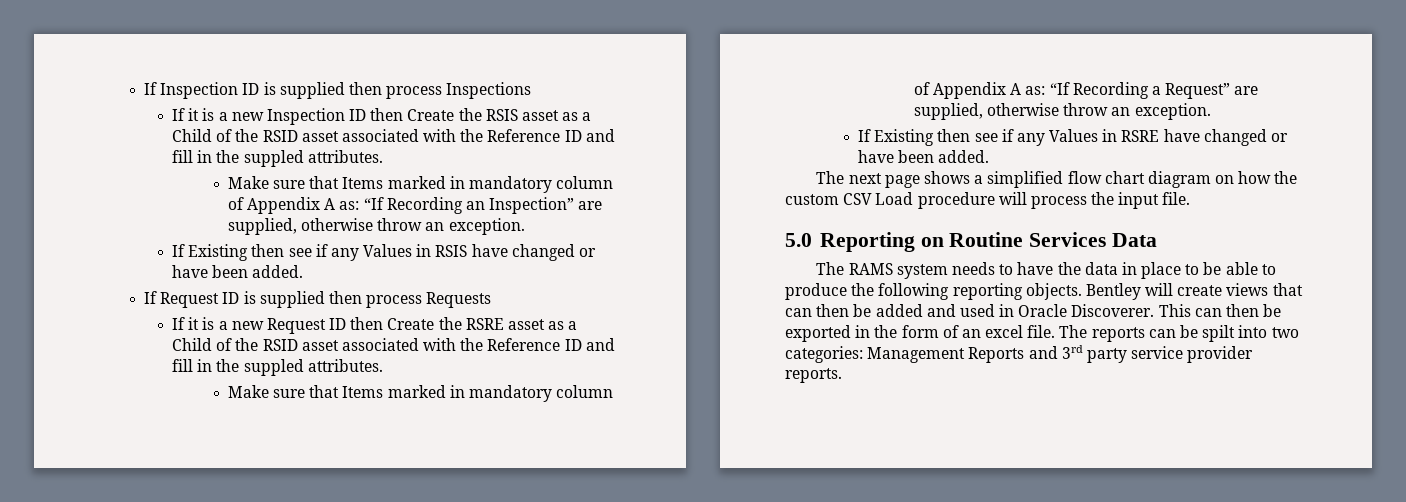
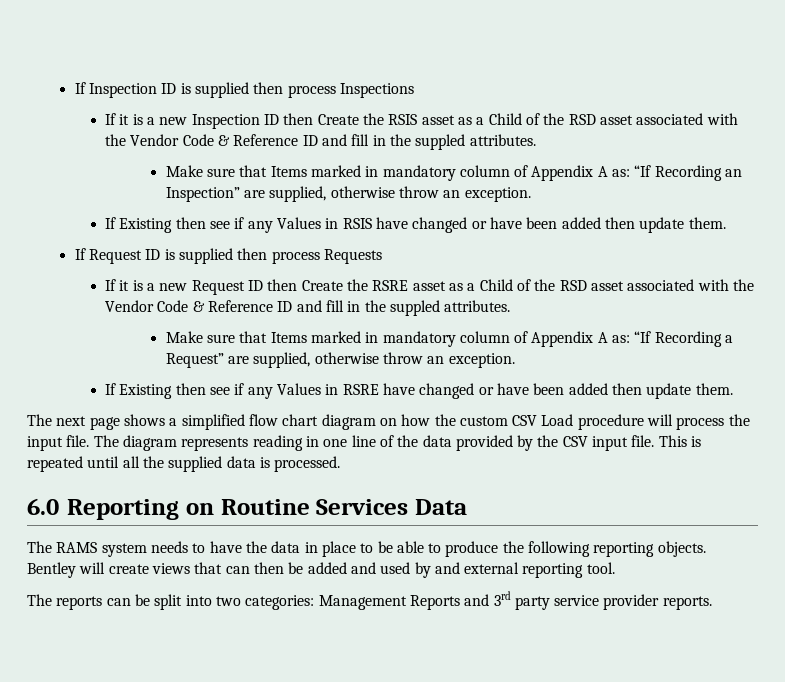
[262,129,484,142] RSID asset associated with the -> [568,113,738,125] [105,134,231,146] RSD asset associated with the Vendor Code &
[252,265,304,278] added. -> [561,217,726,233] added then update them.
[262,338,484,351] RSID asset associated with the -> [559,279,754,291] [105,300,205,312] RSD asset associated with the Vendor Code &
[938,150,990,163] added. -> [568,383,733,399] added then update them.
[785,233,812,247] // 5.0 -> [93,435,702,451] [27,456,341,472] [27,498,59,515] The diagram represents reading in one line of the data provided by the CSV input file. This is repeated until all the supplied data is processed. // 6.0
[999,304,1282,317] [785,325,1056,342] in Oracle Discoverer. This can then be exported in the form of an excel file. -> [414,562,615,578] by and external reporting tool. //
[1202,325,1236,342] spilt -> [154,594,183,610] split

